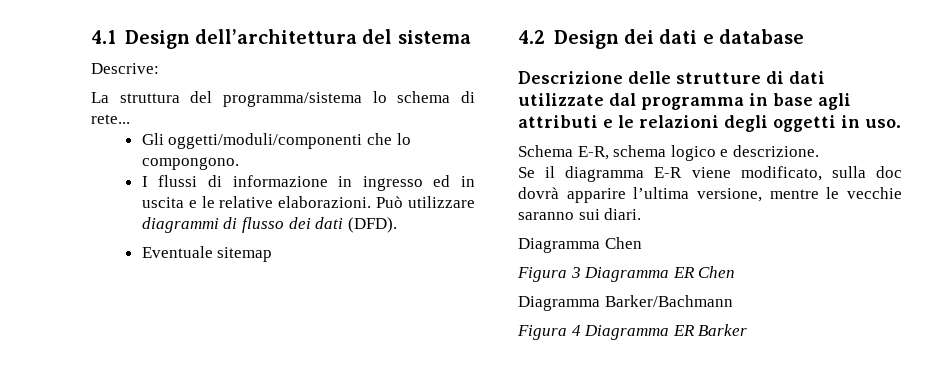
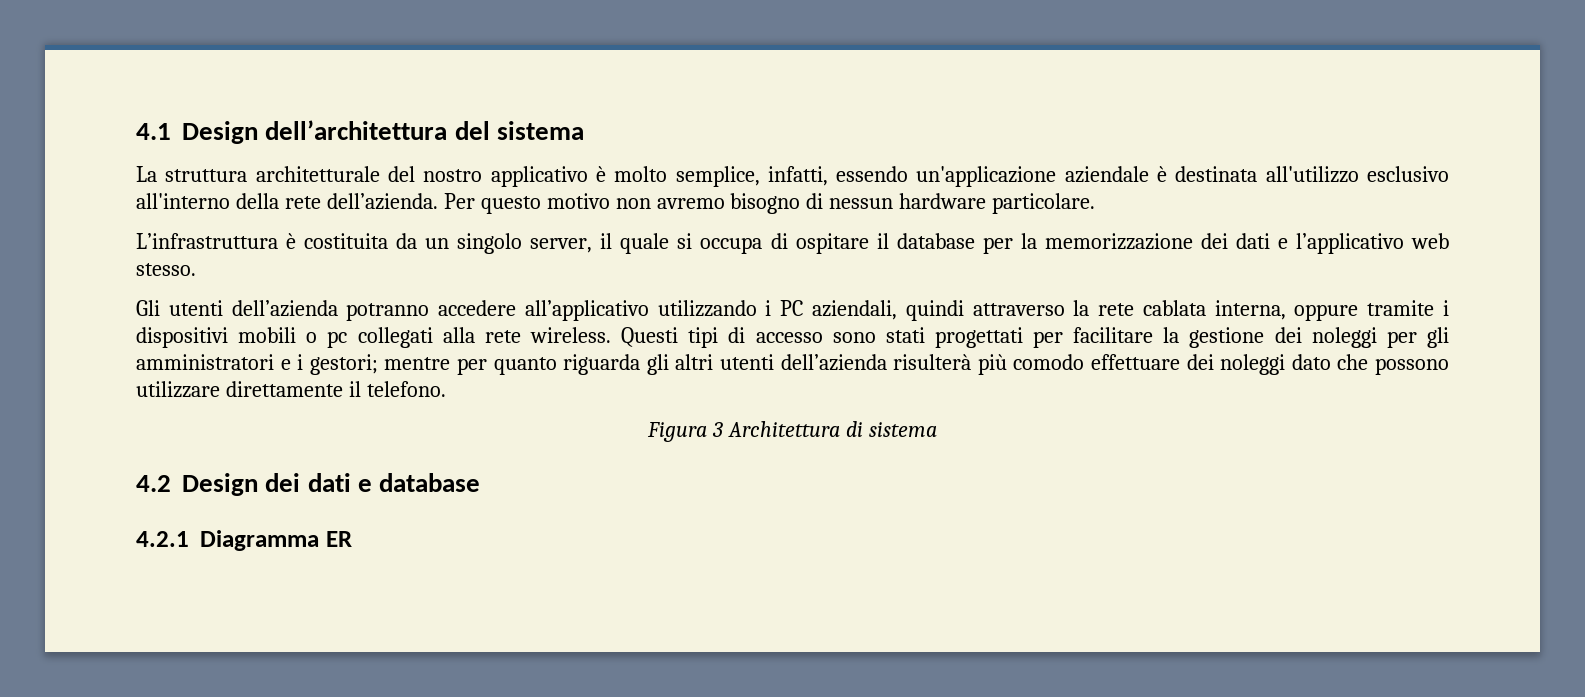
[91,63,159,74] // Descrive: -> (584, 130) none
[190,91,476,107] [91,114,130,124] [141,133,411,149] [141,157,239,170] [141,175,476,191] [141,196,476,208] [141,217,397,233] [141,246,273,262] del programma/sistema lo schema di rete... // Gli oggetti/moduli/componenti che lo compongono. // I flussi di informazione in ingresso ed in uscita e le relative elaborazioni. Può utilizzare diagrammi di flusso dei dati (DFD). // Eventuale sitemap -> [255,166,1449,187] [136,193,1096,214] [136,233,1449,254] [136,263,196,276] [136,300,1450,321] [136,327,1450,348] [136,354,1449,375] [136,381,446,398] [647,421,937,442] architetturale del nostro applicativo è molto semplice, infatti, essendo un'applicazione aziendale è destinata all'utilizzo esclusivo all'interno della rete dell’azienda. Per questo motivo non avremo bisogno di nessun hardware particolare. // L’infrastruttura è costituita da un singolo server, il quale si occupa di ospitare il database per la memorizzazione dei dati e l’applicativo web stesso. // Gli utenti dell’azienda potranno accedere all’applicativo utilizzando i PC aziendali, quindi attraverso la rete cablata interna, oppure tramite i dispositivi mobili o pc collegati alla rete wireless. Questi tipi di accesso sono stati progettati per facilitare la gestione dei noleggi per gli amministratori e i gestori; mentre per quanto riguarda gli altri utenti dell’azienda risulterà più comodo effettuare dei noleggi dato che possono utilizzare direttamente il telefono. // Figura 3 Architettura di sistema
[518,71,825,84] [518,93,851,110] [518,115,901,132] [518,145,819,161] [518,166,902,182] [518,187,902,203] [518,208,642,220] [518,237,642,253] [517,266,736,282] [518,295,733,311] [517,324,748,340] Descrizione delle strutture di dati utilizzate dal programma in base agli attributi e le relazioni degli oggetti in uso. // Schema E-R, schema logico e descrizione. // Se il diagramma E-R viene modificato, sulla doc dovrà apparire l’ultima versione, mentre le vecchie saranno sui diari. // Diagramma Chen // Figura 3 Diagramma ER Chen // Diagramma Barker/Bachmann // Figura 4 Diagramma ER Barker -> [136,530,352,551] 4.2.1 Diagramma ER

